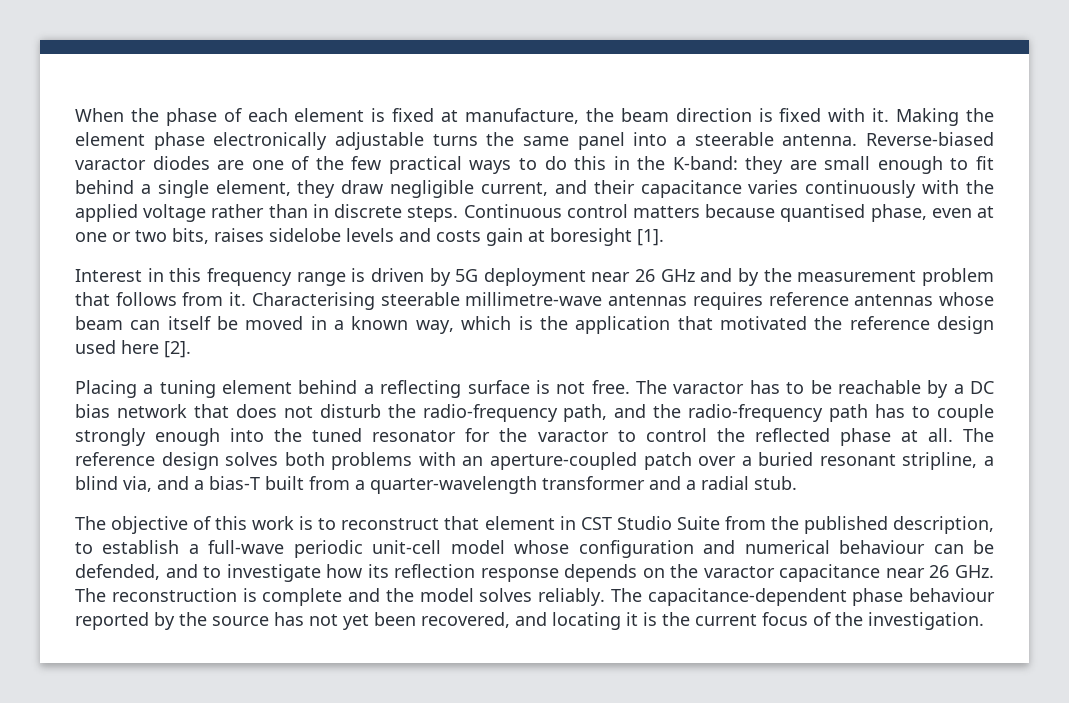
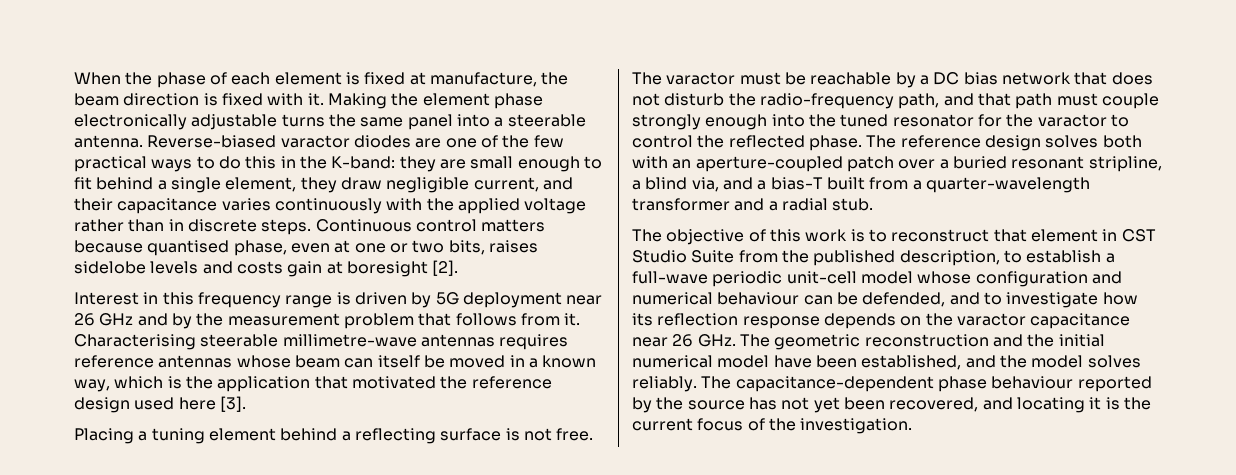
[637,229,664,246] [1]. -> [432,260,459,276] [2].
[164,341,191,358] [2]. -> [219,396,246,412] [3].
[749,380,805,394] has to -> [739,72,781,85] must
[653,404,931,422] the radio-frequency path has to -> [977,93,1098,109] that path must
[839,428,953,446] phase at all. -> [808,135,862,151] phase.
[331,452,413,470] problems -> (1142, 141) none
[111,588,343,606] reconstruction is complete -> [774,334,1105,350] [632,355,962,370] geometric reconstruction and the initial numerical model have been established,

